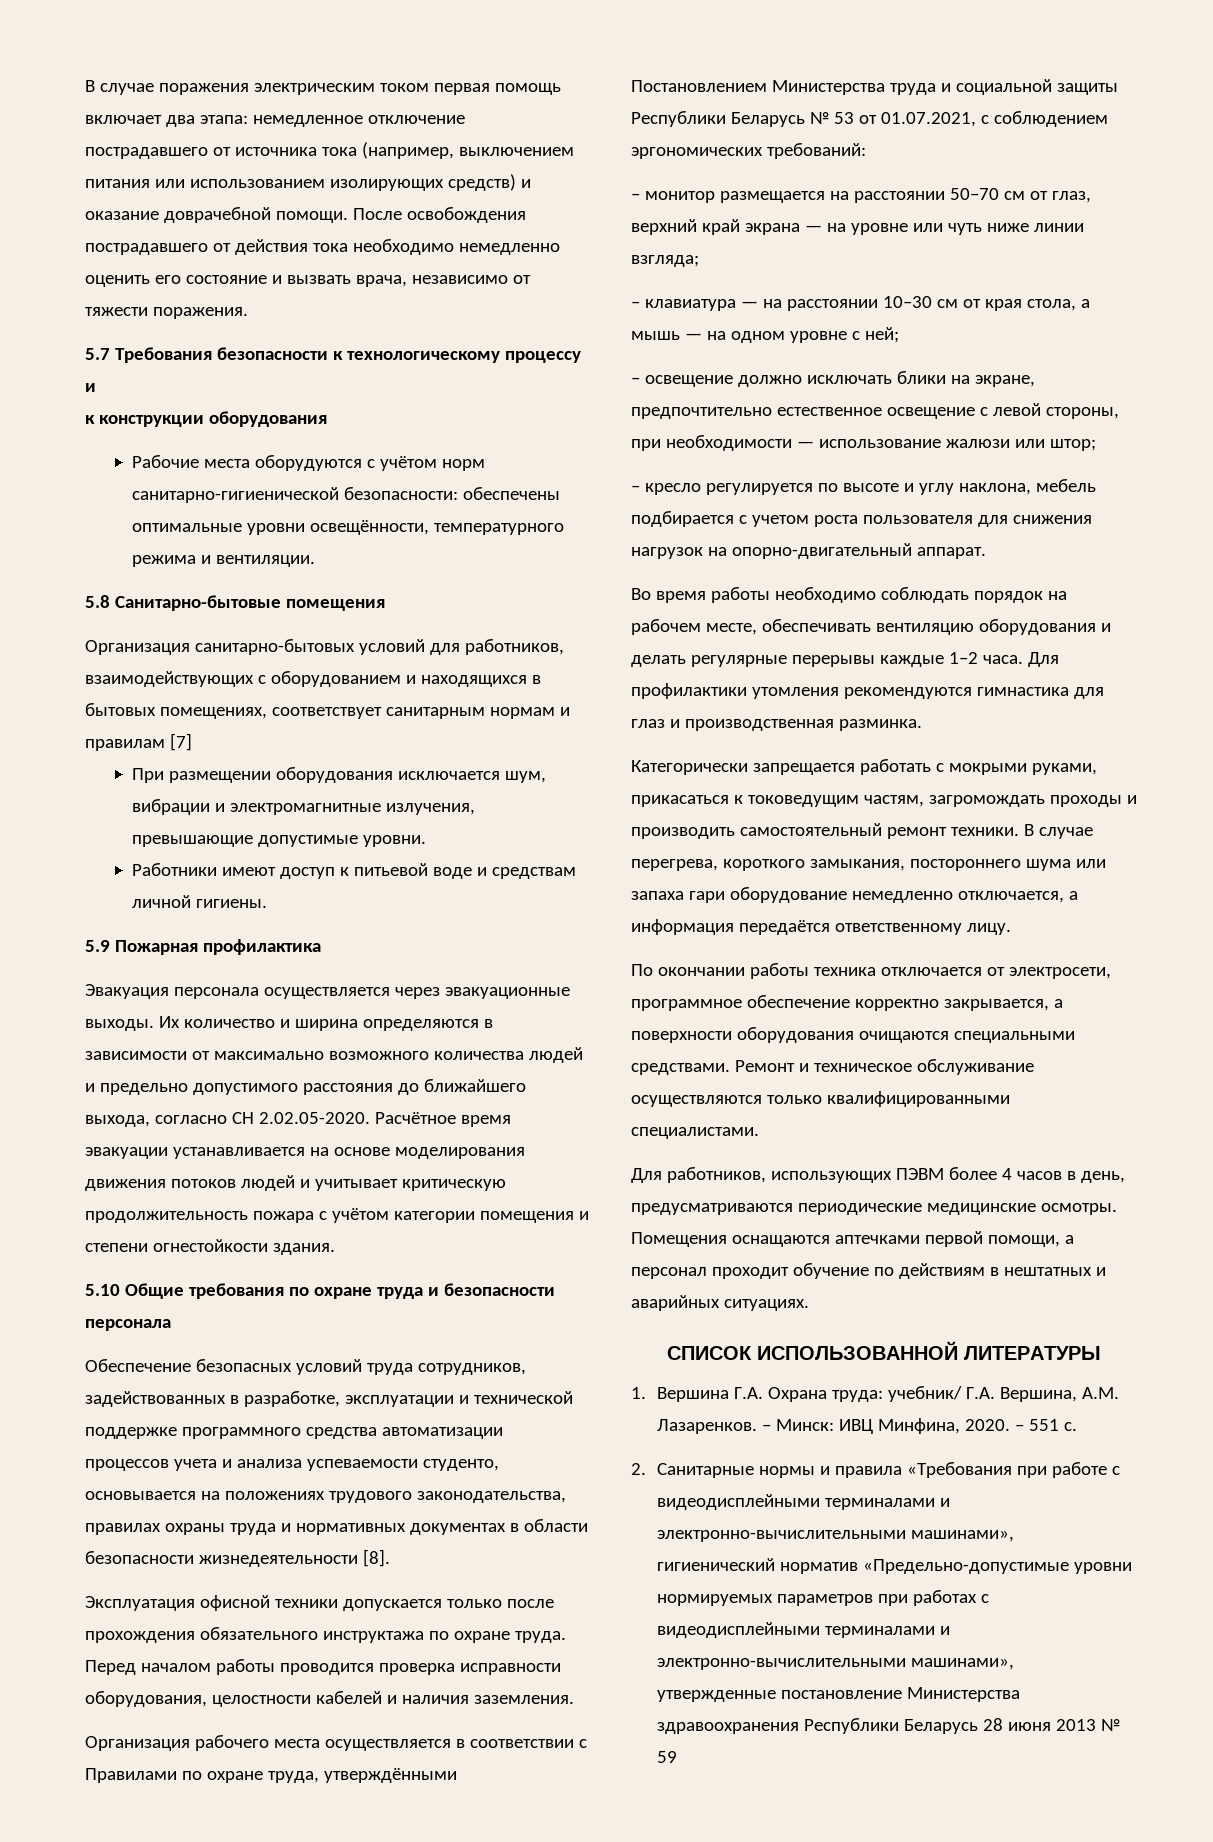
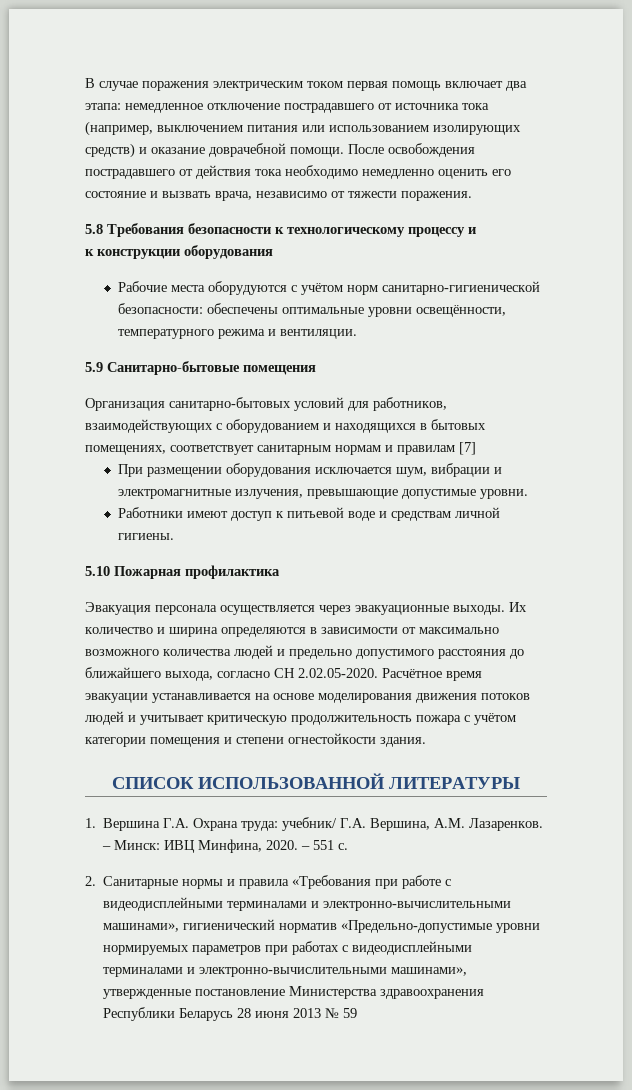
[85,348,110,360] 5.7 -> [85,224,103,234] 5.8
[85,595,110,608] 5.8 -> [85,362,103,372] 5.9
[85,940,110,952] 5.9 -> [85,566,110,576] 5.10
[85,1283,555,1299] [85,1319,171,1331] [85,1359,526,1375] [85,1391,573,1407] [85,1427,503,1439] [85,1459,499,1471] [85,1491,566,1503] [85,1519,588,1535] [85,1549,390,1567] [85,1595,554,1611] [85,1627,566,1643] [85,1659,561,1675] [85,1691,574,1707] [85,1735,587,1751] [85,1768,457,1783] [631,79,1118,95] [631,111,1108,127] [631,143,866,159] [631,188,1091,203] [631,219,1084,235] [631,255,699,267] [631,296,1090,311] [631,327,899,343] [631,371,1035,387] [631,403,1119,419] [631,435,1096,451] [631,479,1096,495] [631,511,1092,527] [631,543,986,559] [631,587,1067,603] [631,619,1111,635] [631,652,1059,667] [631,683,1104,699] [631,719,922,731] [631,759,1097,775] [631,795,1137,807] [631,823,1093,839] [631,859,1106,871] [631,887,1078,903] [631,919,1011,935] [631,963,1111,979] [631,995,1063,1011] [631,1027,1075,1043] [631,1059,1034,1075] [631,1091,1010,1107] [631,1127,759,1139] [631,1167,1125,1183] [631,1203,1117,1215] [631,1231,1074,1247] [631,1263,1106,1279] [631,1295,809,1311] // 5.10 Общие требования по охране труда и безопасности персонала // Обеспечение безопасных условий труда сотрудников, задействованных в разработке, эксплуатации и технической поддержке программного средства автоматизации процессов учета и анализа успеваемости студенто, основывается на положениях трудового законодательства, правилах охраны труда и нормативных документах в области безопасности жизнедеятельности [8]. // Эксплуатация офисной техники допускается только после прохождения обязательного инструктажа по охране труда. Перед началом работы проводится проверка исправности оборудования, целостности кабелей и наличия заземления. // Организация рабочего места осуществляется в соответствии с Правилами по охране труда, утверждёнными Постановлением Министерства труда и социальной защиты Республики Беларусь № 53 от 01.07.2021, с соблюдением эргономических требований: // – монитор размещается на расстоянии 50–70 см от глаз, верхний край экрана — на уровне или чуть ниже линии взгляда; // – клавиатура — на расстоянии 10–30 см от края стола, а мышь — на одном уровне с ней; // – освещение должно исключать блики на экране, предпочтительно естественное освещение с левой стороны, при необходимости — использование жалюзи или штор; // – кресло регулируется по высоте и углу наклона, мебель подбирается с учетом роста пользователя для снижения нагрузок на опорно-двигательный аппарат. // Во время работы необходимо соблюдать порядок на рабочем месте, обеспечивать вентиляцию оборудования и делать регулярные перерывы каждые 1–2 часа. Для профилактики утомления рекомендуются гимнастика для глаз и производственная разминка. // Категорически запрещается работать с мокрыми руками, прикасаться к токоведущим частям, загромождать проходы и производить самостоятельный ремонт техники. В случае перегрева, короткого замыкания, постороннего шума или запаха гари оборудование немедленно отключается, а информация передаётся ответственному лицу. // По окончании работы техника отключается от электросети, программное обеспечение корректно закрывается, а поверхности оборудования очищаются специальными средствами. Ремонт и техническое обслуживание осуществляются только квалифицированными специалистами. // Для работников, использующих ПЭВМ более 4 часов в день, предусматриваются периодические медицинские осмотры. Помещения оснащаются аптечками первой помощи, а персонал проходит обучение по действиям в нештатных и аварийных ситуациях. -> (426, 742) none

